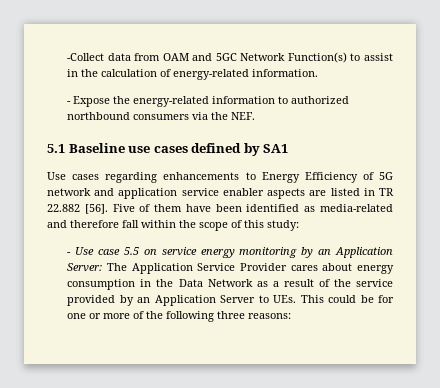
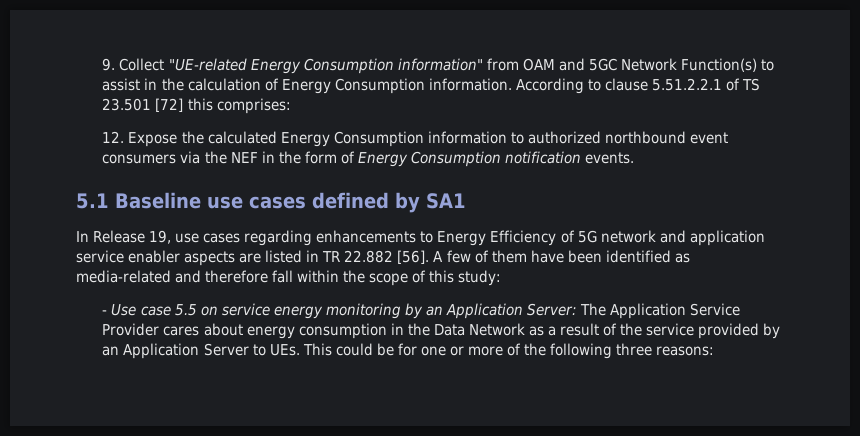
[67,53,131,61] -Collect data -> [102,58,483,74] 9. Collect "UE-related Energy Consumption information"
[173,69,250,80] energy-related -> [281,78,425,94] Energy Consumption
[67,96,210,107] // - Expose the energy-related -> [515,78,761,94] [102,98,291,114] [102,131,424,147] According to clause 5.51.2.2.1 of TS 23.501 [72] this comprises: // 12. Expose the calculated Energy Consumption
(131, 116) none -> [689,132,728,144] event
[231,112,256,120] NEF. -> [230,151,634,167] NEF in the form of Energy Consumption notification events.
[47,172,66,180] Use -> [76,230,200,244] In Release 19, use
[112,204,135,212] Five -> [433,250,471,263] A few

